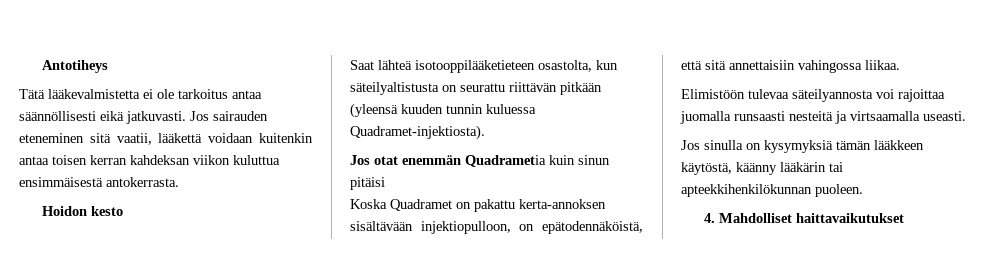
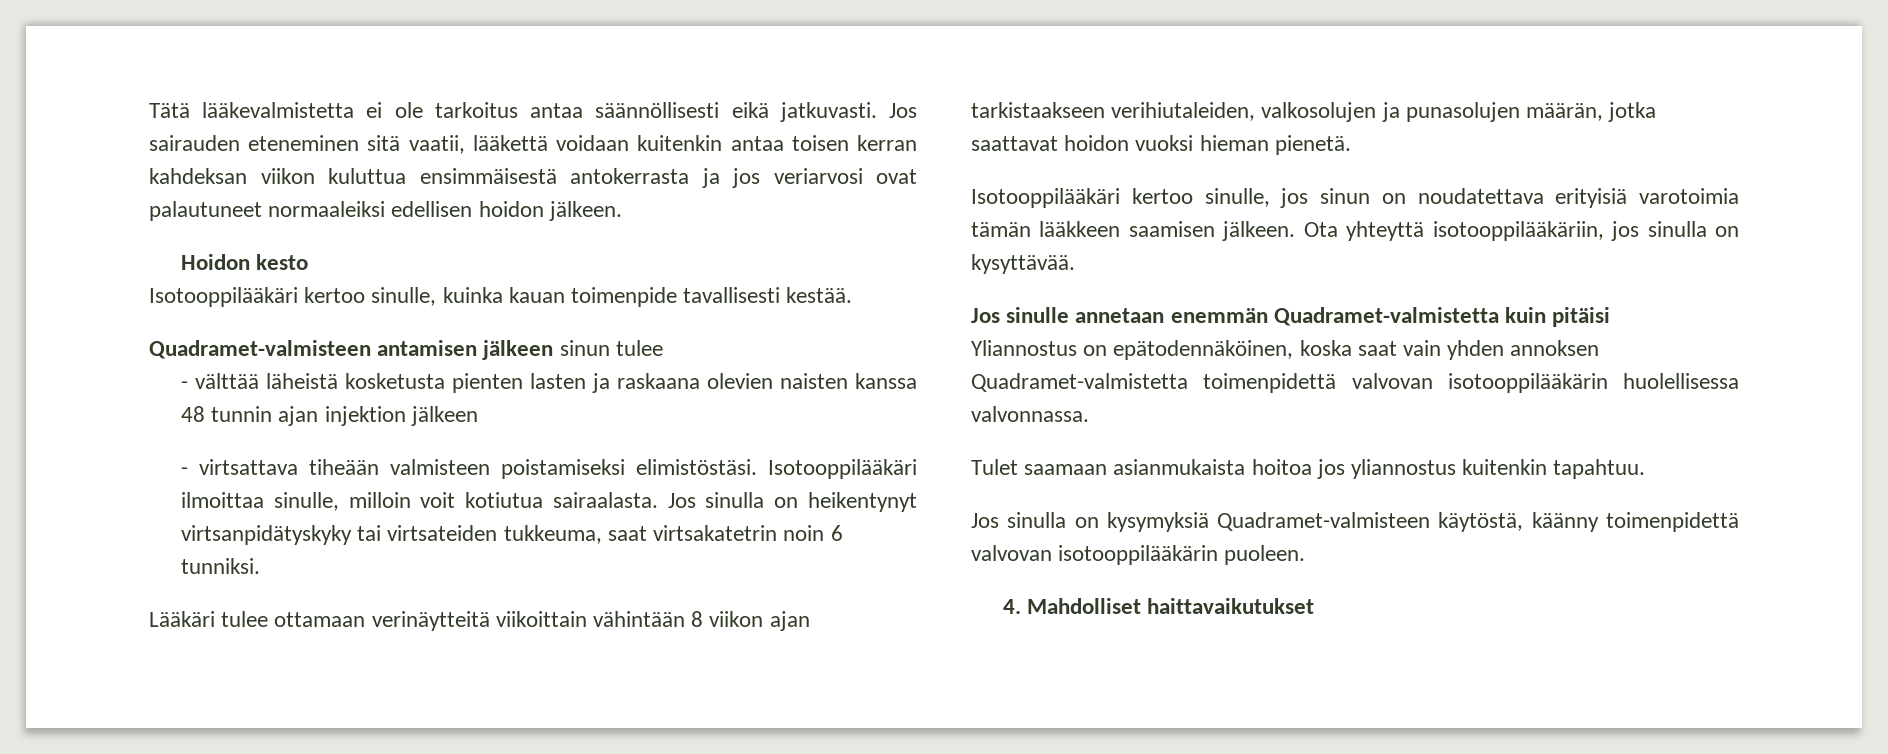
[41,60,108,73] Antotiheys // -> (149, 110) none
[106,177,179,187] [41,206,123,216] [350,60,618,73] [350,82,602,95] [350,103,536,118] [350,125,485,140] [350,155,610,167] [350,177,385,190] [350,199,606,212] [350,221,643,234] [681,60,900,73] [681,89,945,102] [680,111,966,124] [681,140,924,153] [681,162,843,175] [681,184,812,197] antokerrasta. // Hoidon kesto // Saat lähteä isotooppilääketieteen osastolta, kun säteilyaltistusta on seurattu riittävän pitkään (yleensä kuuden tunnin kuluessa Quadramet-injektiosta). // Jos otat enemmän Quadrametia kuin sinun pitäisi // Koska Quadramet on pakattu kerta-annoksen sisältävään injektiopulloon, on epätodennäköistä, että sitä annettaisiin vahingossa liikaa. // Elimistöön tulevaa säteilyannosta voi rajoittaa juomalla runsaasti nesteitä ja virtsaamalla useasti. // Jos sinulla on kysymyksiä tämän lääkkeen käytöstä, käänny lääkärin tai apteekkihenkilökunnan -> [570,168,917,188] [149,201,622,221] [181,254,309,270] [149,287,853,307] [149,340,663,360] [181,373,917,393] [181,406,478,426] [181,459,917,479] [181,492,917,512] [181,525,843,545] [181,558,261,574] [149,611,810,631] [971,102,1657,122] [971,135,1351,155] [971,188,1739,208] [971,221,1739,241] [971,254,1075,274] [971,307,1611,327] [971,340,1600,360] [971,373,1739,393] [971,406,1089,422] [971,459,1646,479] [971,512,1739,532] [971,545,1219,565] antokerrasta ja jos veriarvosi ovat palautuneet normaaleiksi edellisen hoidon jälkeen. // Hoidon kesto // Isotooppilääkäri kertoo sinulle, kuinka kauan toimenpide tavallisesti kestää. // Quadramet-valmisteen antamisen jälkeen sinun tulee // - välttää läheistä kosketusta pienten lasten ja raskaana olevien naisten kanssa 48 tunnin ajan injektion jälkeen // - virtsattava tiheään valmisteen poistamiseksi elimistöstäsi. Isotooppilääkäri ilmoittaa sinulle, milloin voit kotiutua sairaalasta. Jos sinulla on heikentynyt virtsanpidätyskyky tai virtsateiden tukkeuma, saat virtsakatetrin noin 6 tunniksi. // Lääkäri tulee ottamaan verinäytteitä viikoittain vähintään 8 viikon ajan tarkistaakseen verihiutaleiden, valkosolujen ja punasolujen määrän, jotka saattavat hoidon vuoksi hieman pienetä. // Isotooppilääkäri kertoo sinulle, jos sinun on noudatettava erityisiä varotoimia tämän lääkkeen saamisen jälkeen. Ota yhteyttä isotooppilääkäriin, jos sinulla on kysyttävää. // Jos sinulle annetaan enemmän Quadramet-valmistetta kuin pitäisi // Yliannostus on epätodennäköinen, koska saat vain yhden annoksen Quadramet-valmistetta toimenpidettä valvovan isotooppilääkärin huolellisessa valvonnassa. // Tulet saamaan asianmukaista hoitoa jos yliannostus kuitenkin tapahtuu. // Jos sinulla on kysymyksiä Quadramet-valmisteen käytöstä, käänny toimenpidettä valvovan isotooppilääkärin

